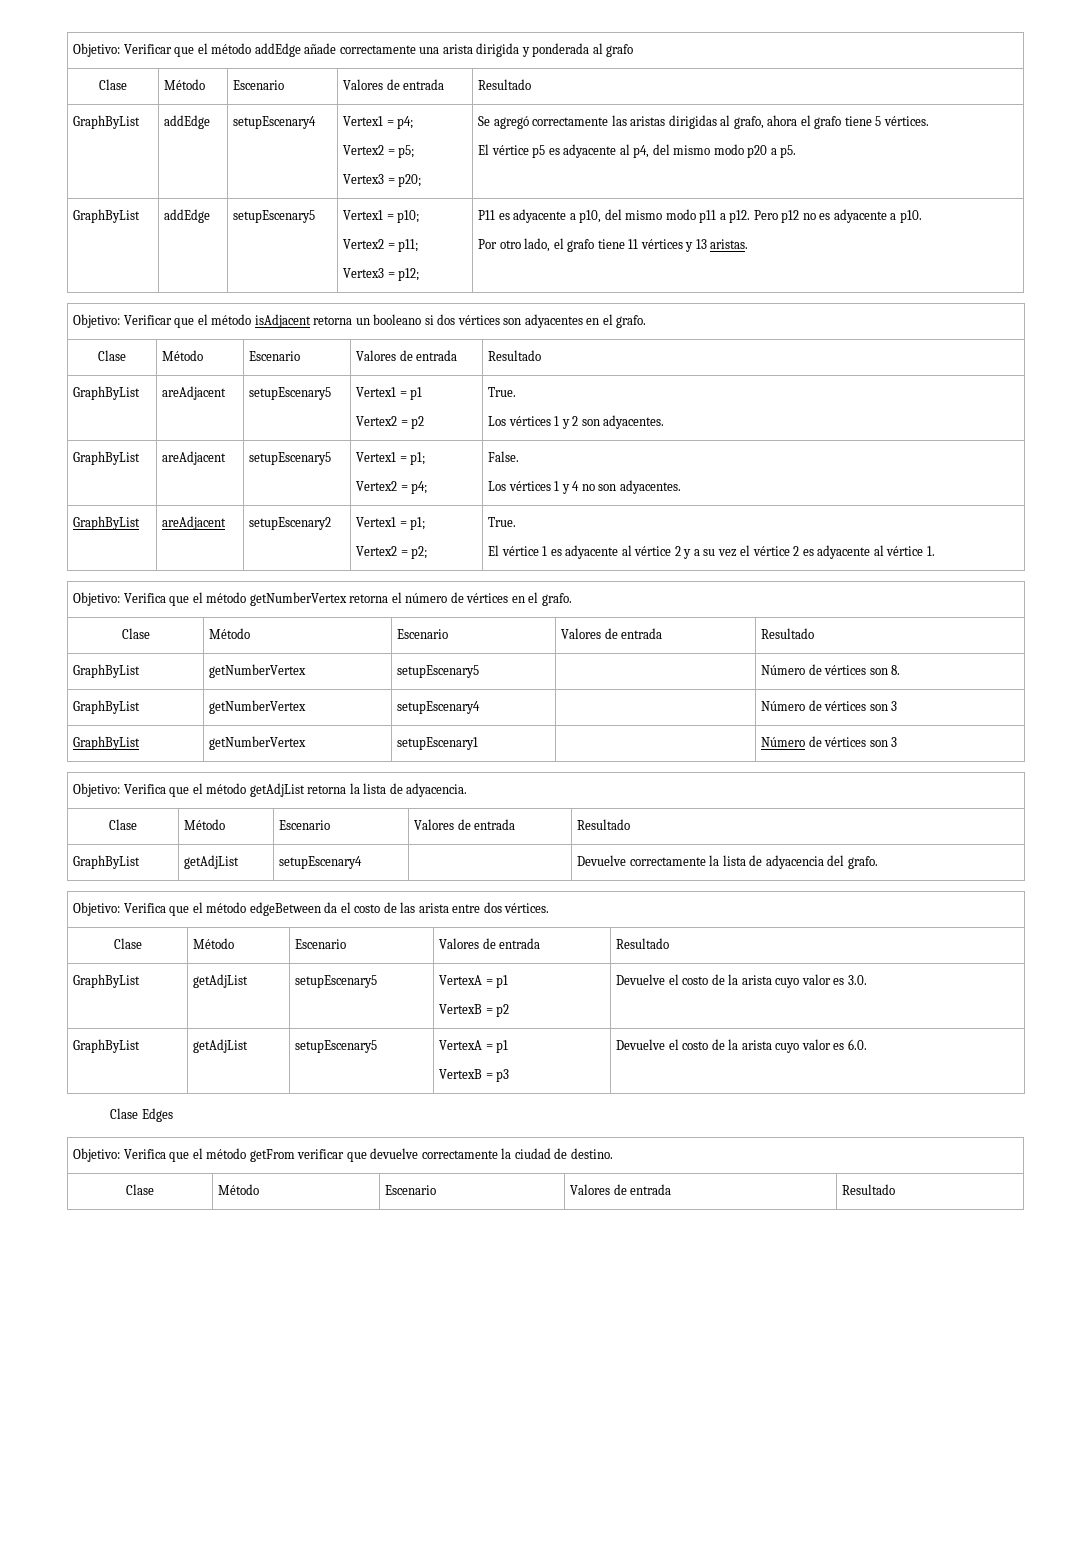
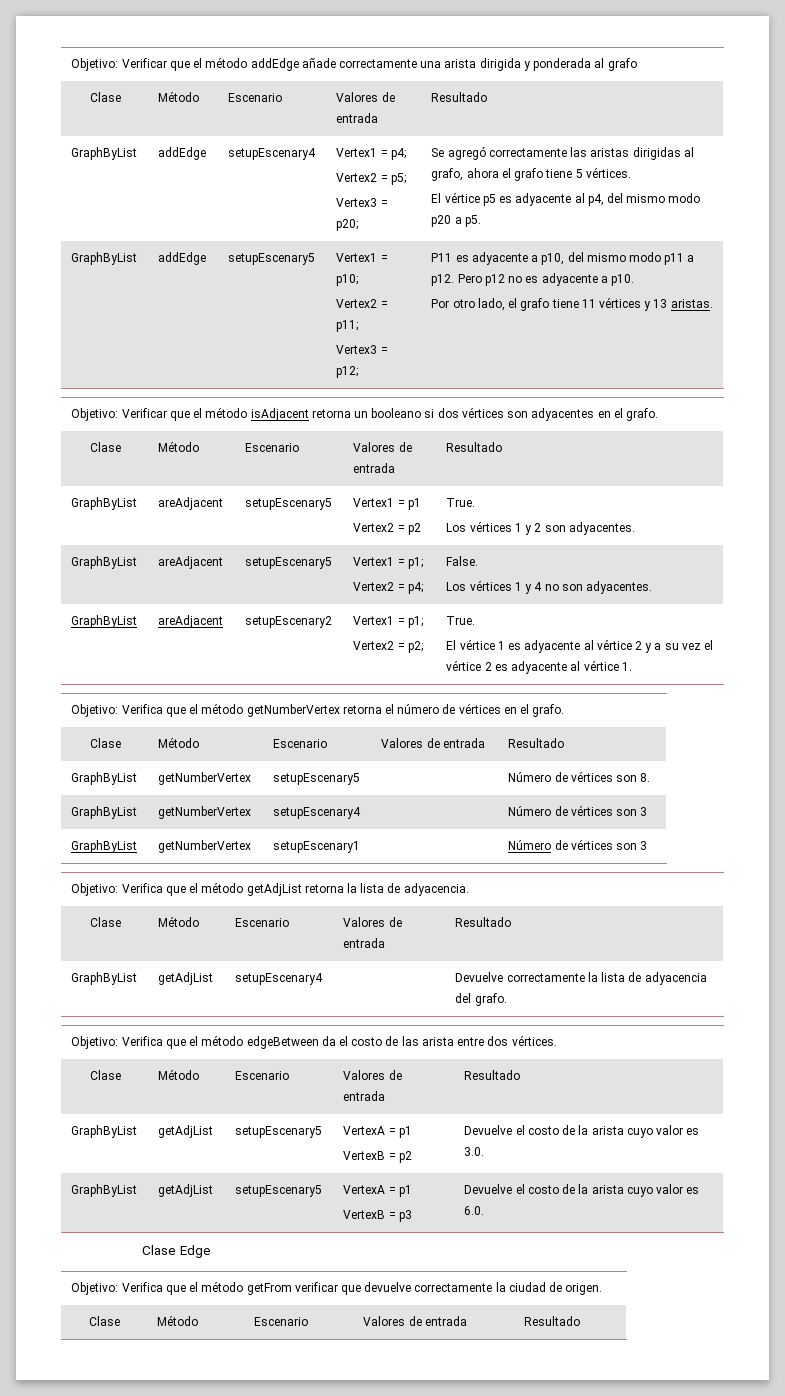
[141,1108,173,1122] Edges -> [179,1245,211,1258] Edge
[570,1148,613,1159] destino. -> [565,1283,603,1295] origen.

